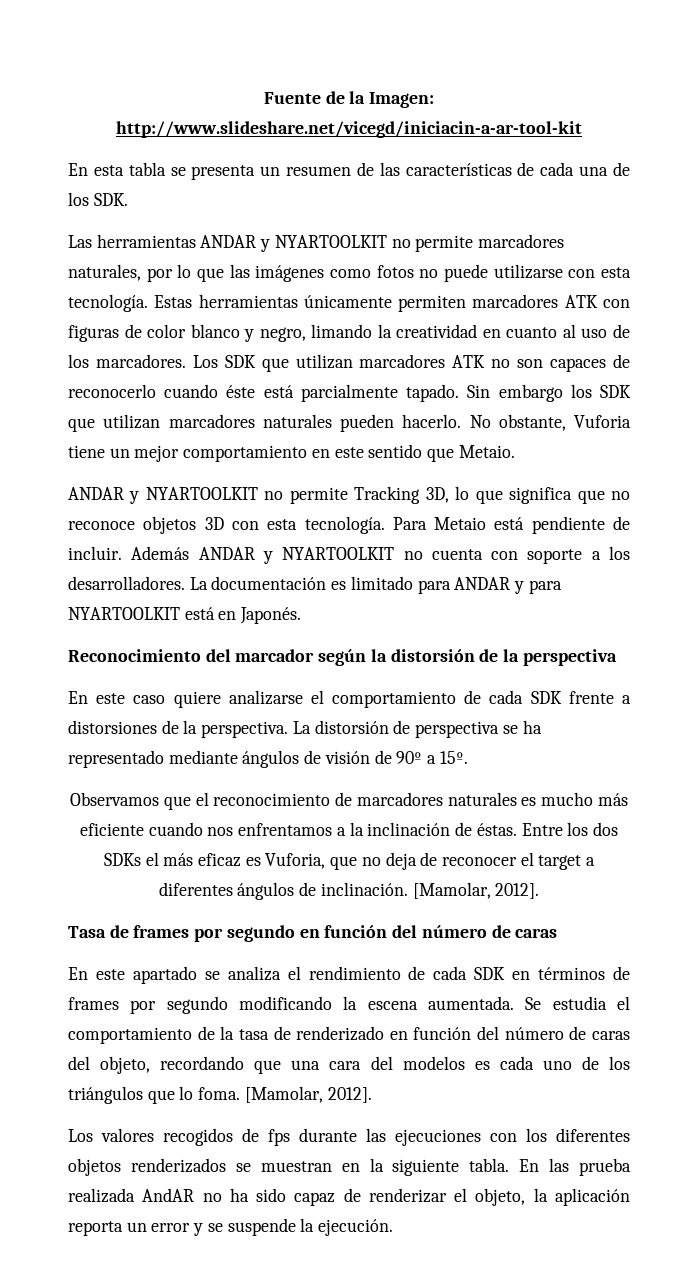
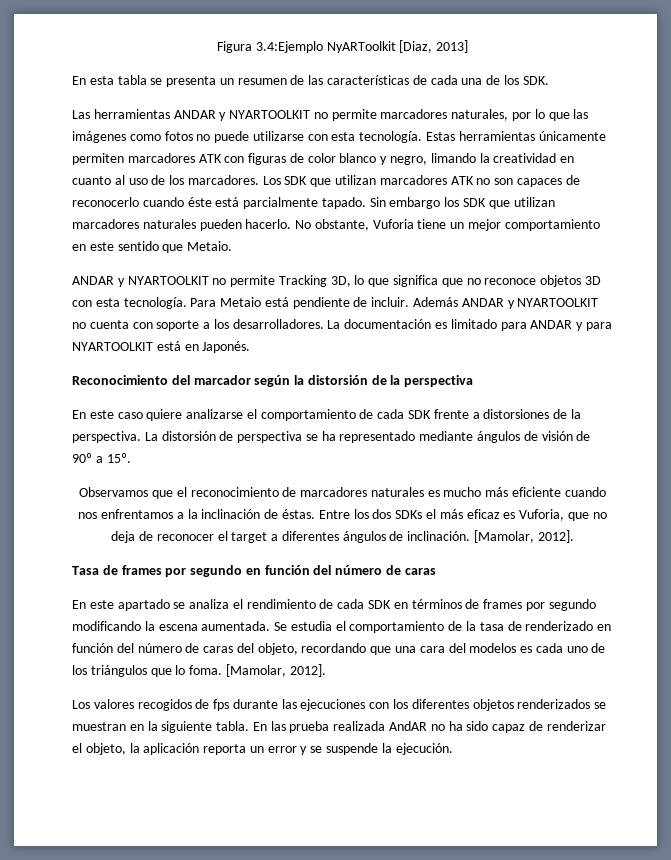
[263,91,435,108] [116,121,582,138] Fuente de la Imagen: http://www.slideshare.net/vicegd/iniciacin-a-ar-tool-kit -> [216,40,469,53] Figura 3.4:Ejemplo NyARToolkit [Diaz, 2013]

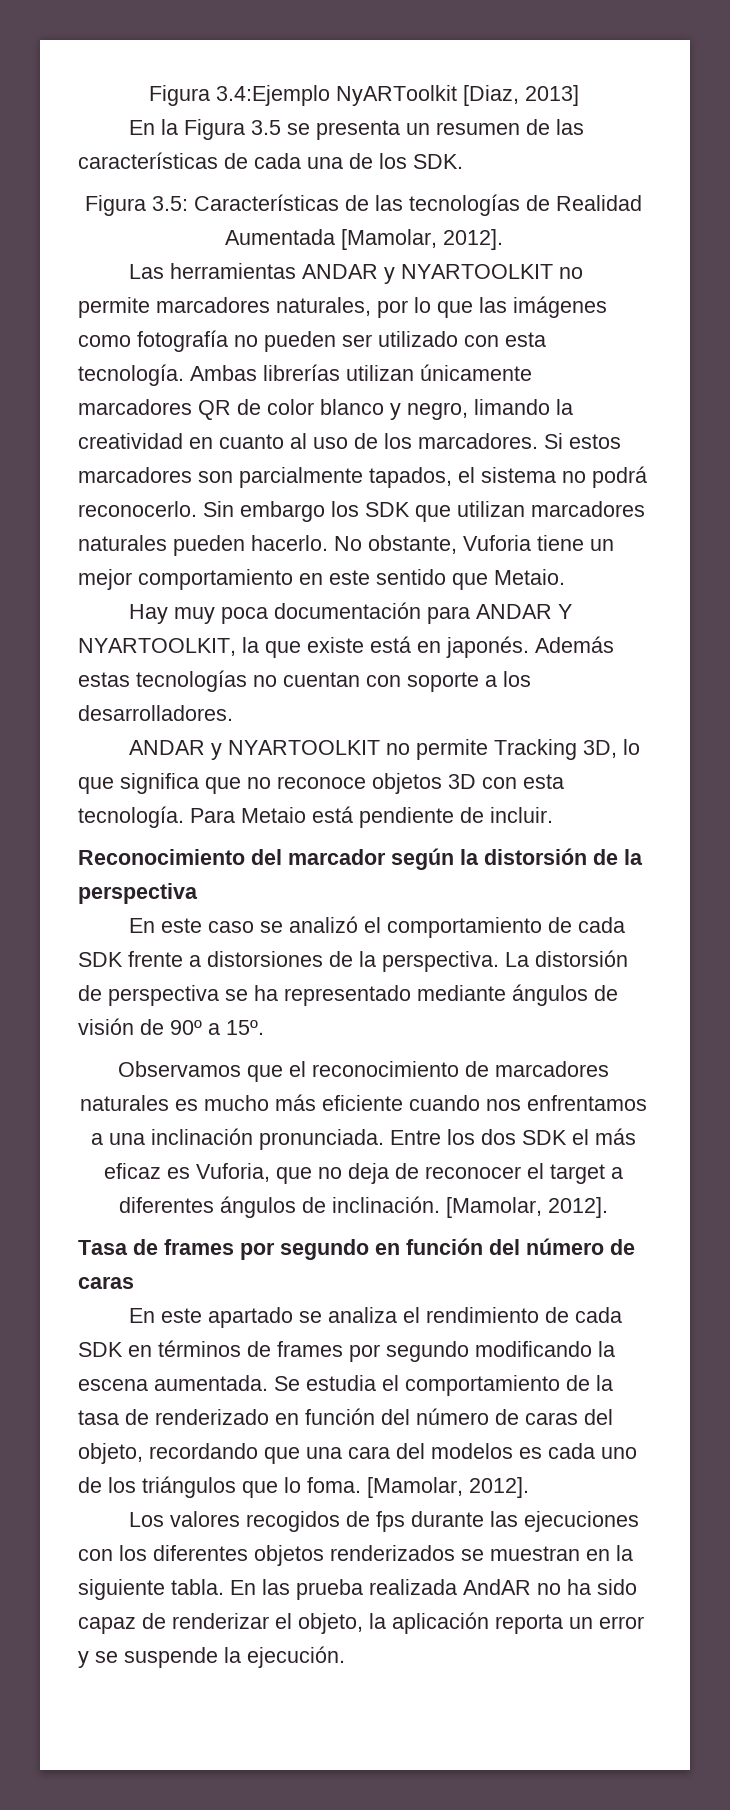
[89,75,147,85] esta tabla -> [160,119,281,140] la Figura 3.5
(549, 80) none -> [85,194,642,216] [224,229,503,250] // Figura 3.5: Características de las tecnologías de Realidad Aumentada [Mamolar, 2012].
[164,131,606,143] [72,153,287,165] fotos no puede utilizarse con esta tecnología. Estas herramientas únicamente permiten marcadores ATK con figuras -> [137,330,546,352] [78,364,532,386] [78,399,231,420] fotografía no pueden ser utilizado con esta tecnología. Ambas librerías utilizan únicamente marcadores QR
[262,175,580,187] [72,197,366,209] Los SDK que utilizan marcadores ATK no son capaces de reconocerlo cuando éste está parcialmente tapado. -> [544,433,621,449] [78,466,647,488] [78,501,197,517] Si estos marcadores son parcialmente tapados, el sistema no podrá reconocerlo.
(233, 246) none -> [128,602,572,624] [78,636,614,658] [78,670,531,692] [78,705,233,721] // Hay muy poca documentación para ANDAR Y NYARTOOLKIT, la que existe está en japonés. Además estas tecnologías no cuentan con soporte a los desarrolladores.
[413,297,599,309] [72,319,612,331] [72,341,251,353] Además ANDAR y NYARTOOLKIT no cuenta con soporte a los desarrolladores. La documentación es limitado para ANDAR y para NYARTOOLKIT está en Japonés. -> (553, 815) none
[146,409,244,421] quiere analizarse -> [259,916,358,933] se analizó
[187,509,316,519] la inclinación de éstas. -> [109,1128,384,1150] una inclinación pronunciada.
[395,510,423,519] SDKs -> [522,1130,567,1145] SDK

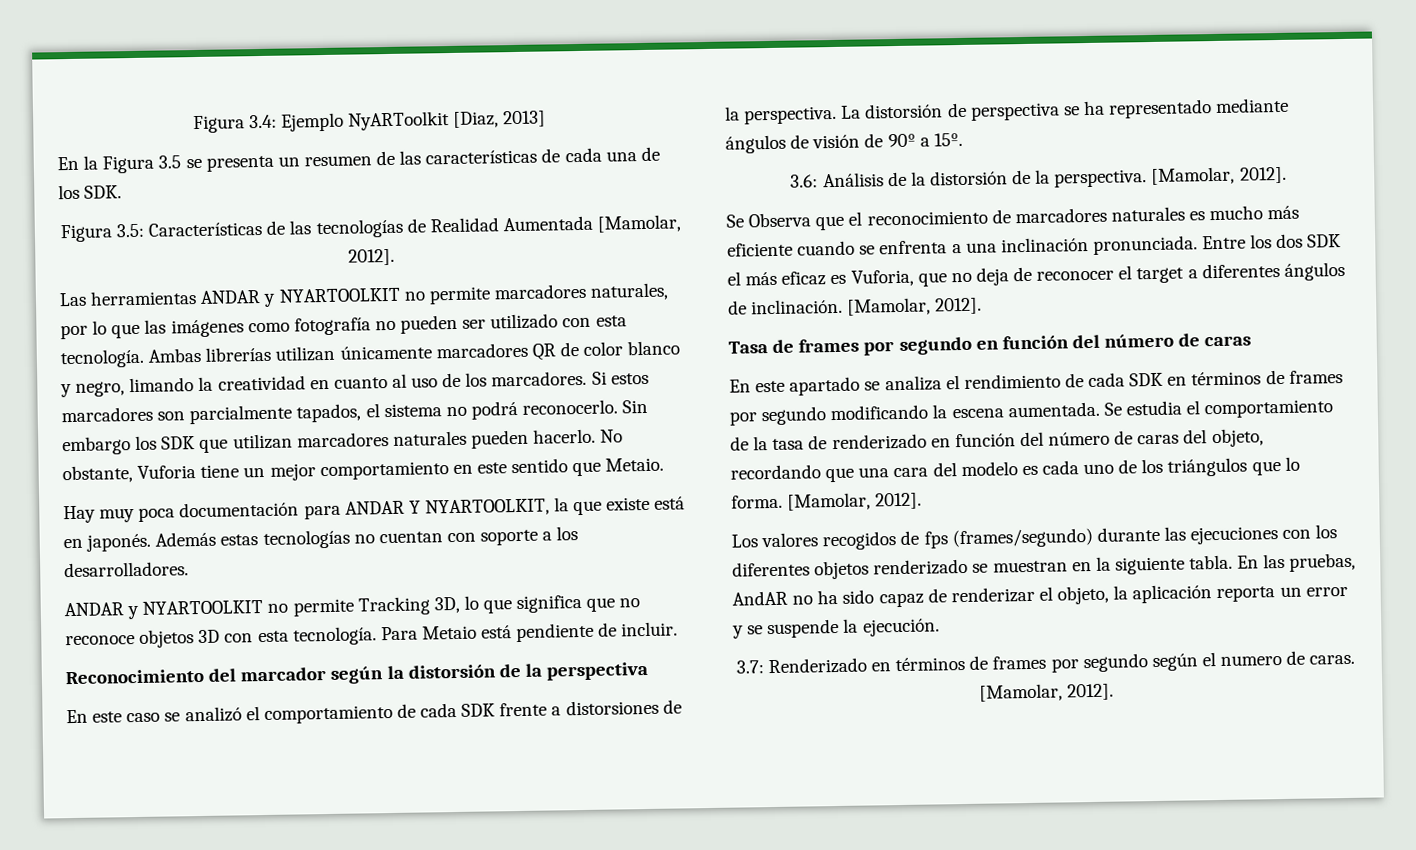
[148,85,330,106] Figura 3.4:Ejemplo -> [192,112,344,134] Figura 3.4: Ejemplo
[118,1061,241,1077] Observamos -> [790,166,1287,188] [726,212,812,228] 3.6: Análisis de la distorsión de la perspectiva. [Mamolar, 2012]. // Se Observa
[486,1095,647,1111] nos enfrentamos -> [859,240,948,255] se enfrenta
[431,1443,513,1459] modelos -> [960,461,1018,477] modelo
[307,1477,361,1493] foma. -> [731,494,783,509] forma.
(405, 1521) none -> [951,527,1093,549] (frames/segundo)
[330,1545,455,1561] renderizados -> [873,558,969,576] renderizado
[296,1579,457,1600] prueba realizada -> [1289,552,1357,572] pruebas,
(345, 1657) none -> [735,650,1356,675] [978,683,1115,702] // 3.7: Renderizado en términos de frames por segundo según el numero de caras. [Mamolar, 2012].

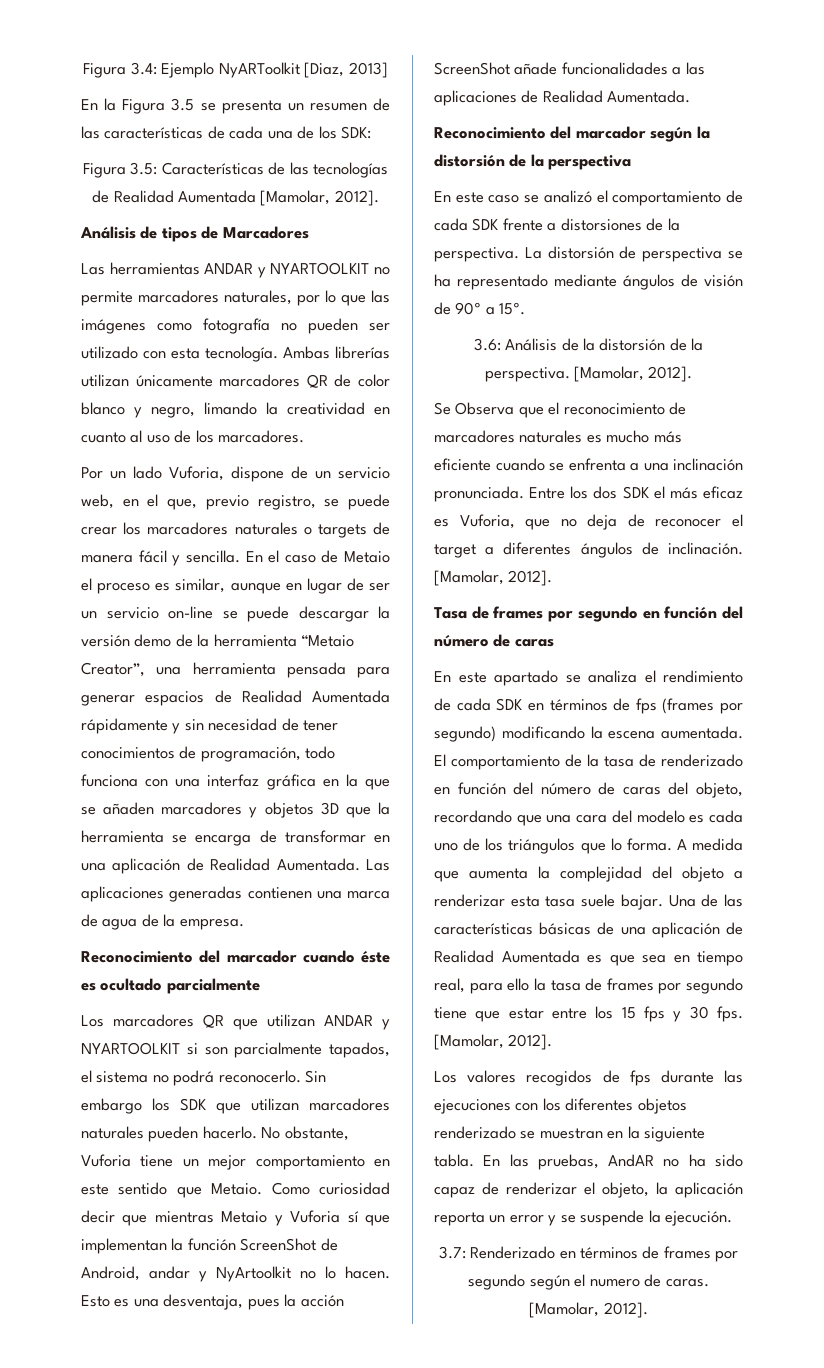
[84,185,123,199] SDK. -> [341,126,372,139] SDK:
(395, 257) none -> [80,226,309,242] // Análisis de tipos de Marcadores
[591,371,649,385] [61,406,153,423] Si estos marcadores -> [81,466,390,482] [81,494,391,510] [81,522,390,538] [81,550,390,566] [81,578,390,594] [81,606,390,622] [81,634,355,647] [81,662,390,678] [81,690,390,706] [81,718,339,734] [81,746,336,762] [81,774,390,790] [81,802,390,818] [81,830,391,846] [81,858,390,874] [81,886,390,902] [81,914,244,930] [81,950,390,963] [81,978,260,994] [81,1014,390,1030] [81,1042,198,1055] // Por un lado Vuforia, dispone de un servicio web, en el que, previo registro, se puede crear los marcadores naturales o targets de manera fácil y sencilla. En el caso de Metaio el proceso es similar, aunque en lugar de ser un servicio on-line se puede descargar la versión demo de la herramienta “Metaio Creator”, una herramienta pensada para generar espacios de Realidad Aumentada rápidamente y sin necesidad de tener conocimientos de programación, todo funciona con una interfaz gráfica en la que se añaden marcadores y objetos 3D que la herramienta se encarga de transformar en una aplicación de Realidad Aumentada. Las aplicaciones generadas contienen una marca de agua de la empresa. // Reconocimiento del marcador cuando éste es ocultado parcialmente // Los marcadores QR que utilizan ANDAR y NYARTOOLKIT si
[63,496,686,524] [63,526,579,552] [64,561,189,578] [64,594,641,620] [65,621,679,648] // Hay muy poca documentación para ANDAR Y NYARTOOLKIT, la que existe está en japonés. Además estas tecnologías no cuentan con soporte a los desarrolladores. // ANDAR y NYARTOOLKIT no permite Tracking 3D, lo que significa que no reconoce objetos 3D con esta tecnología. Para Metaio está pendiente de incluir. -> [271,1182,390,1195] [81,1210,390,1226] [81,1238,338,1254] [81,1266,390,1282] [81,1294,344,1310] [434,62,705,75] [434,90,691,106] Como curiosidad decir que mientras Metaio y Vuforia sí que implementan la función ScreenShot de Android, andar y NyArtoolkit no lo hacen. Esto es una desventaja, pues la acción ScreenShot añade funcionalidades a las aplicaciones de Realidad Aumentada.
[1288,370,1343,384] [729,406,828,426] frames por segundo -> [635,698,743,714] [434,726,496,742] fps (frames por segundo)
[1103,400,1201,416] Se estudia el -> [434,754,446,766] El
(783, 501) none -> [676,838,743,851] [434,866,743,882] [434,894,743,910] [434,922,743,938] [434,950,743,966] [434,978,743,994] [434,1006,743,1022] A medida que aumenta la complejidad del objeto a renderizar esta tasa suele bajar. Una de las características básicas de una aplicación de Realidad Aumentada es que sea en tiempo real, para ello la tasa de frames por segundo tiene que estar entre los 15 fps y 30 fps.
[951,527,1093,549] (frames/segundo) -> (651, 1078) none

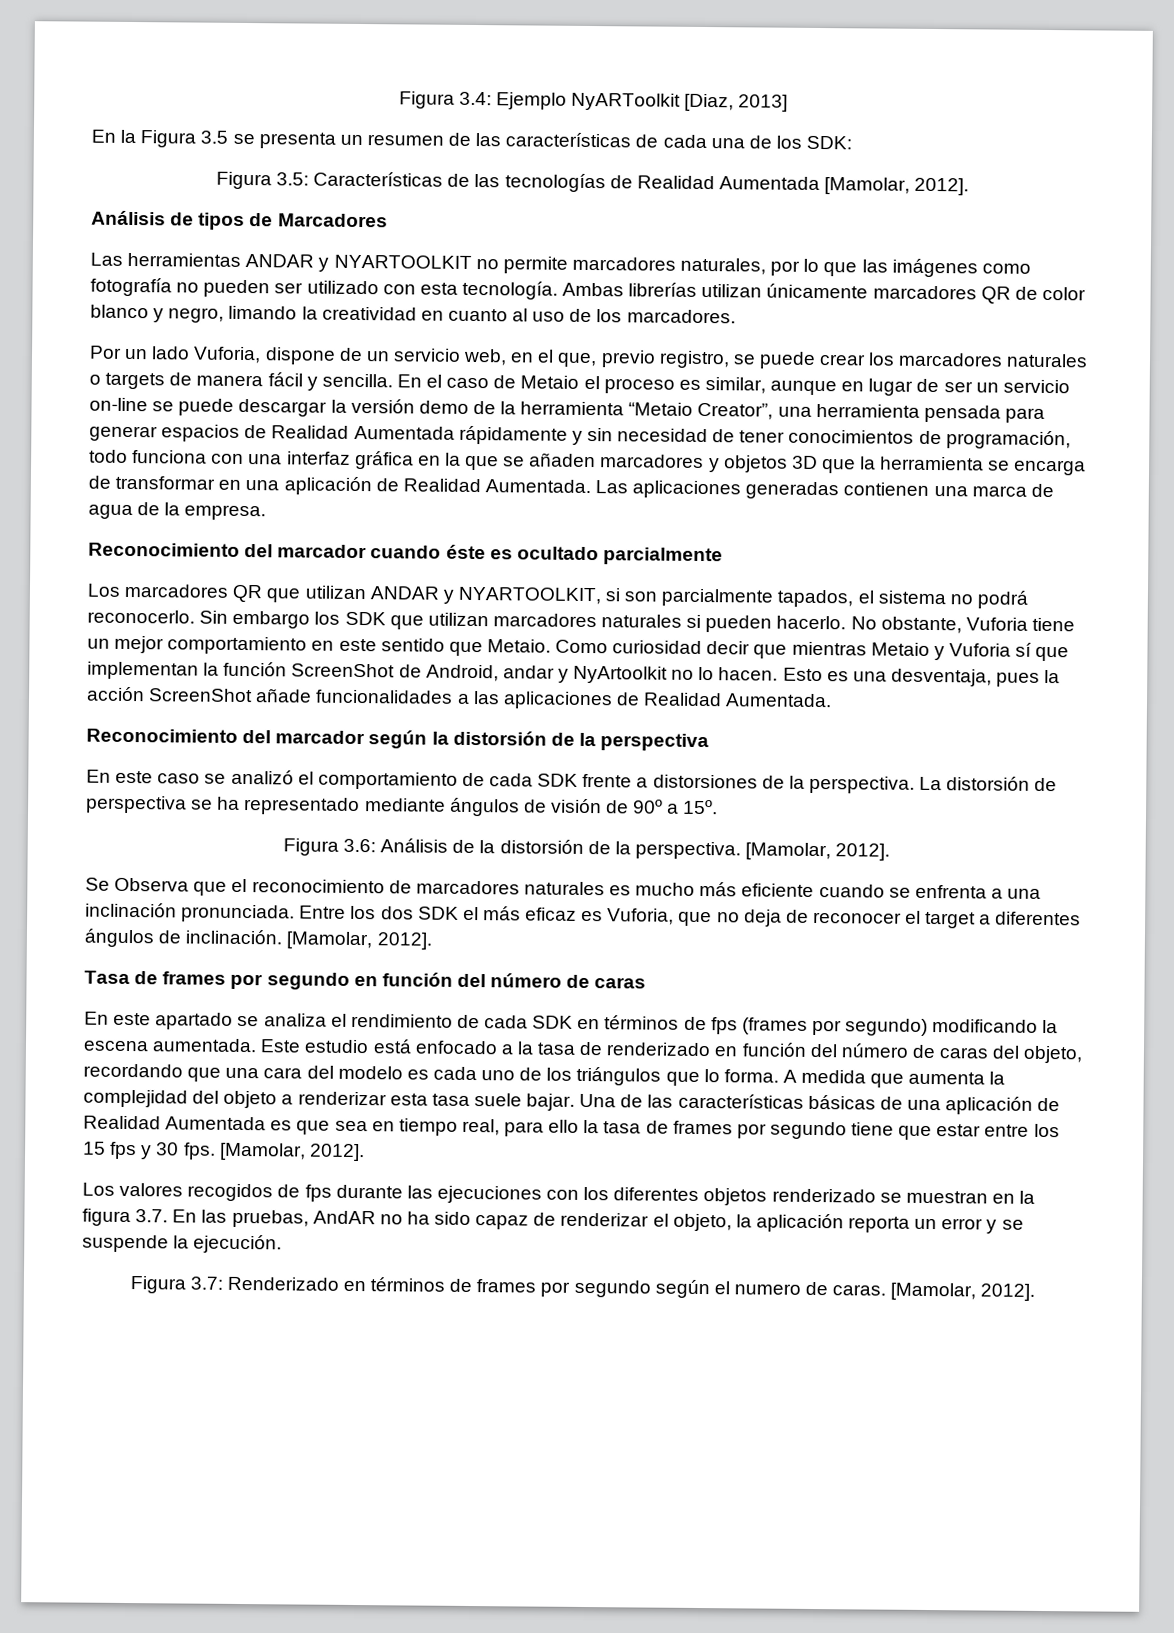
[81,1042,180,1055] NYARTOOLKIT -> [457,586,601,605] NYARTOOLKIT,
(144, 1132) none -> [686,614,702,628] si
(526, 308) none -> [282,838,339,856] Figura
[434,754,582,770] El comportamiento de -> [260,1039,514,1055] Este estudio está enfocado a
[644,1127,706,1142] [434,1154,474,1167] siguiente tabla. -> [82,1208,169,1227] figura 3.7.
(733, 1218) none -> [129,1276,186,1294] Figura

